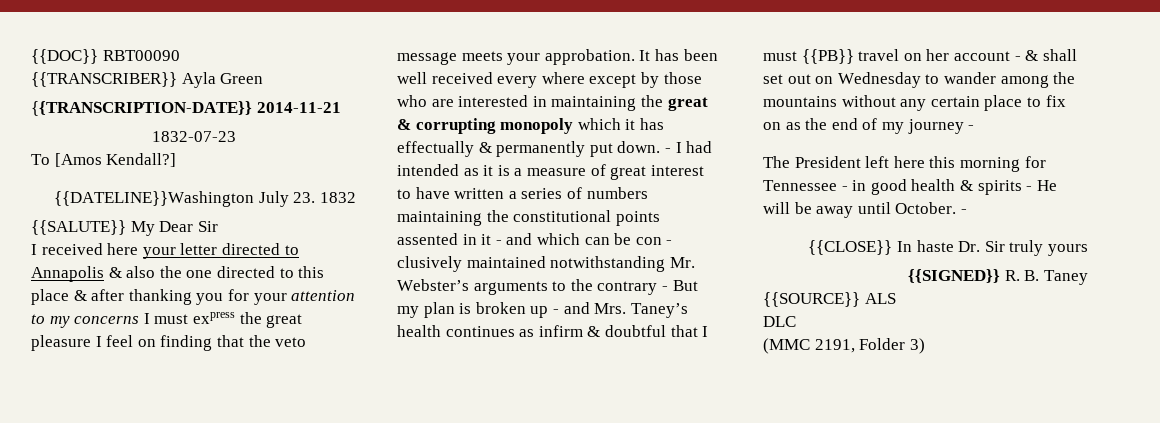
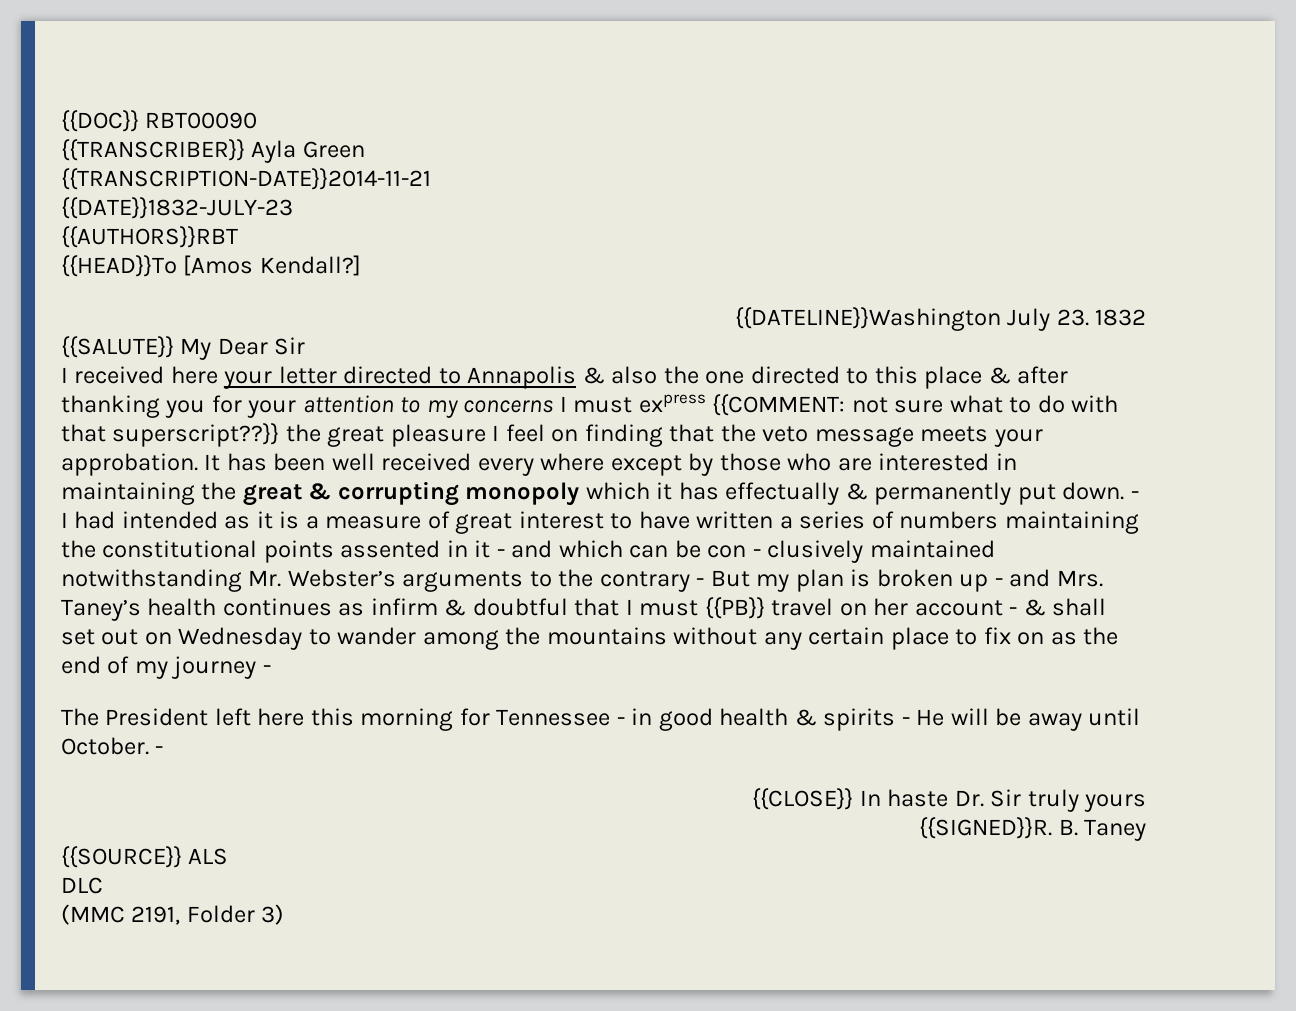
[31,101,341,116] [151,131,236,142] [31,154,50,165] {{TRANSCRIPTION-DATE}} 2014-11-21 // 1832-07-23 // To -> [61,168,431,190] [61,197,293,219] [61,226,238,248] [61,255,177,277] {{TRANSCRIPTION-DATE}}2014-11-21 // {{DATE}}1832-JULY-23 // {{AUTHORS}}RBT // {{HEAD}}To
(235, 318) none -> [712,394,1119,416] [61,423,280,447] {{COMMENT: not sure what to do with that superscript??}}
[908,269,1020,283] {{SIGNED}} R. -> [919,817,1053,839] {{SIGNED}}R.

